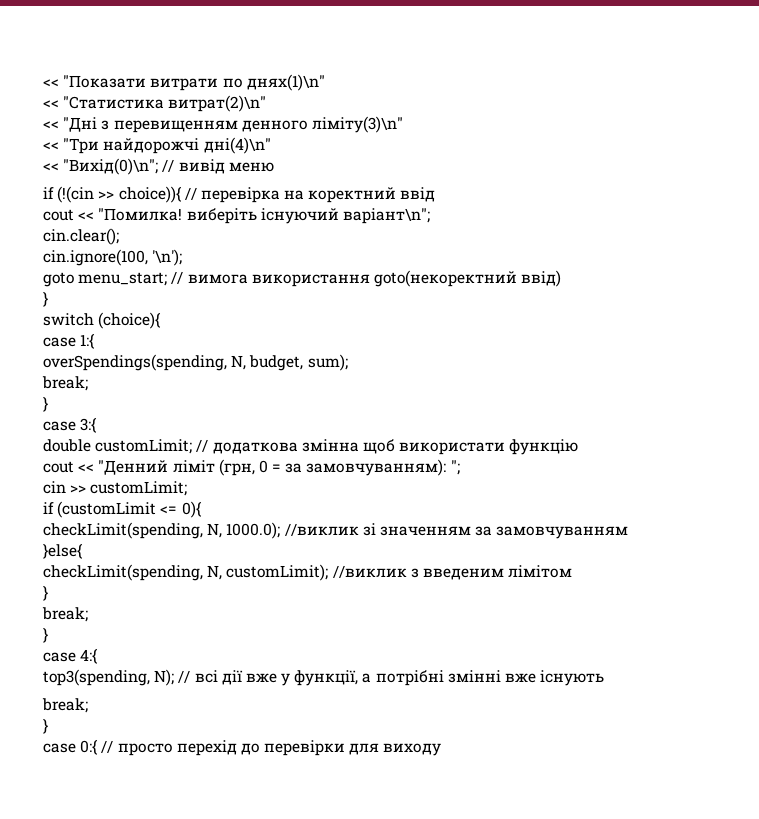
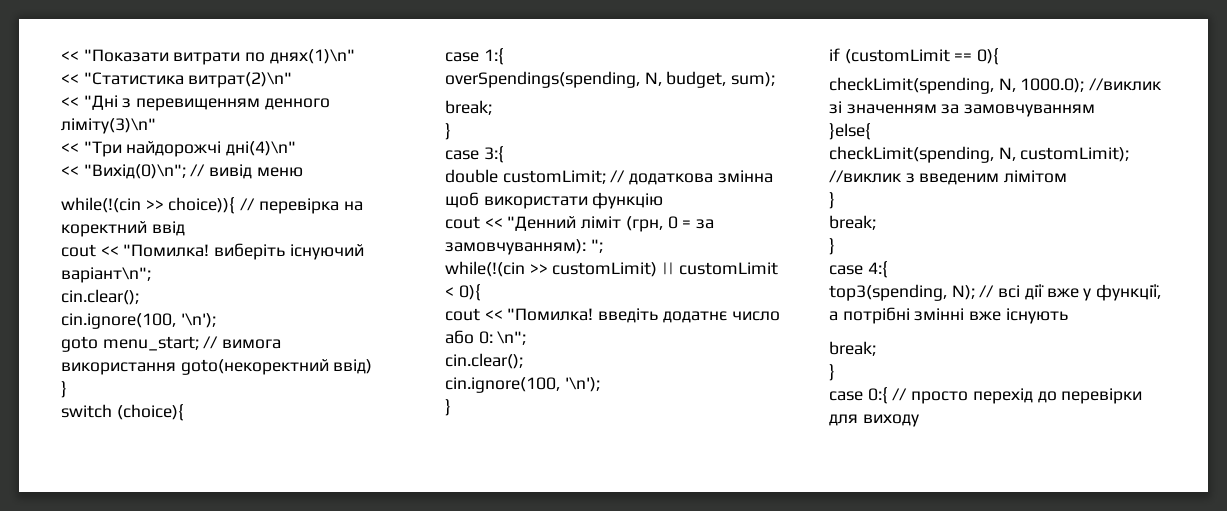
[43,186,95,203] if (!(cin -> [61,197,141,213] while(!(cin
[43,481,188,496] cin >> customLimit; -> [445,261,778,277] [445,284,481,301] [445,308,780,323] [445,330,527,345] [445,353,523,369] [445,377,600,393] [445,399,451,416] while(!(cin >> customLimit) || customLimit < 0){ // cout << "Помилка! введіть додатнє число або 0: \n"; // cin.clear(); // cin.ignore(100, '\n'); // }
[160,506,178,514] <= -> [954,53,973,61] ==

